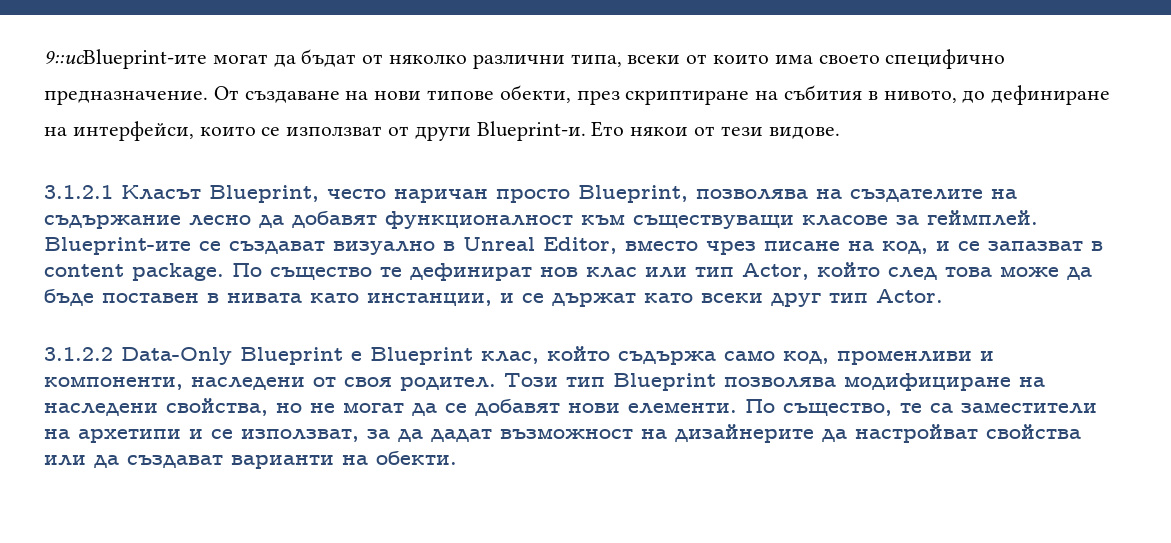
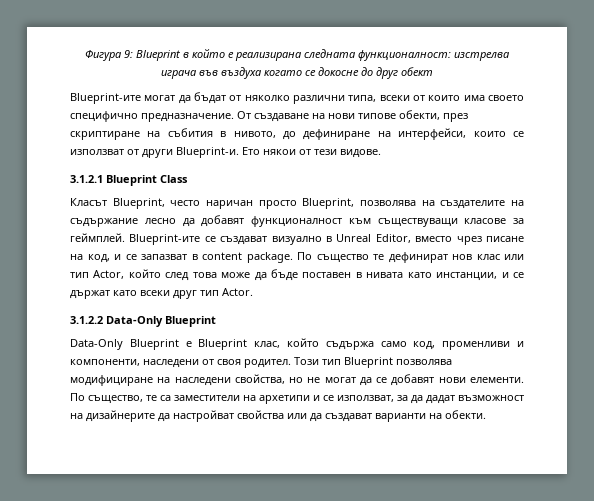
[44,49,207,69] 9::исBlueprint-ите -> [85,49,510,61] [161,67,433,79] [70,93,141,104] Фигура 9: Blueprint в който е реализирана следната функционалност: изстрелва играча във въздуха когато се докосне до друг обект // Blueprint-ите
(113, 192) none -> [106,175,188,186] Blueprint Class //
(343, 356) none -> [70,339,179,350] // Data-Only Blueprint

